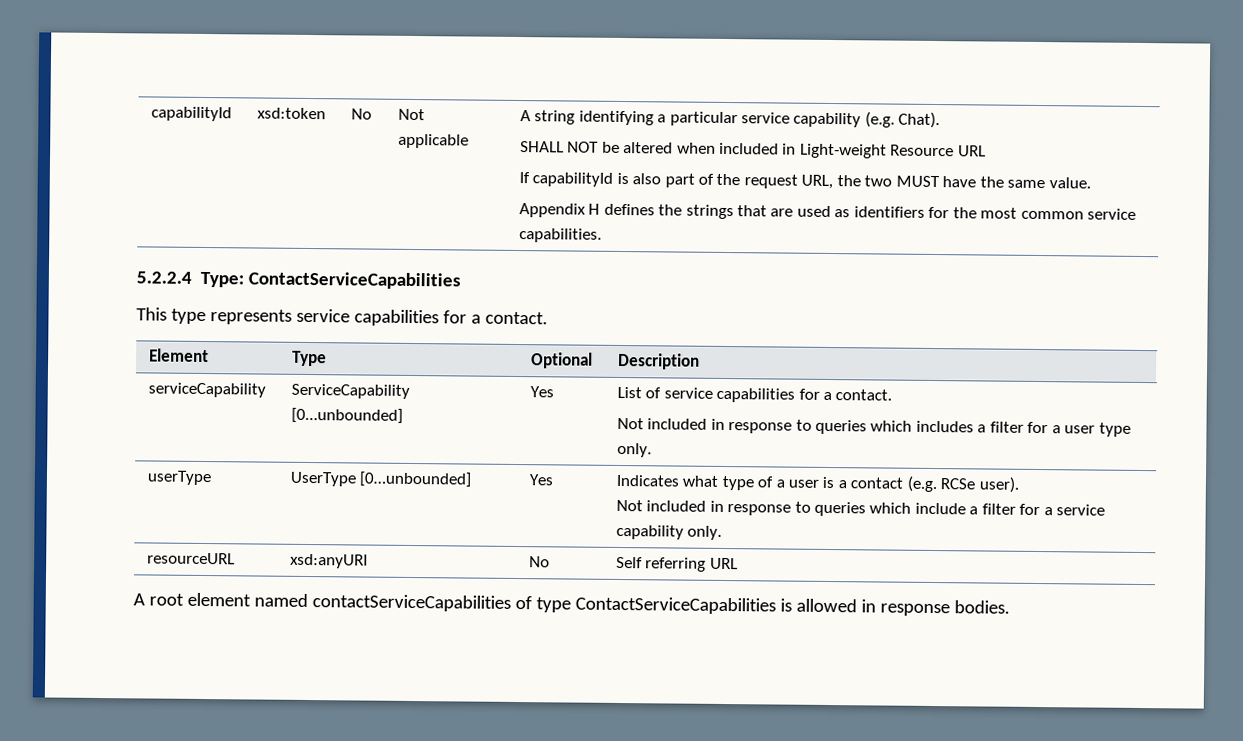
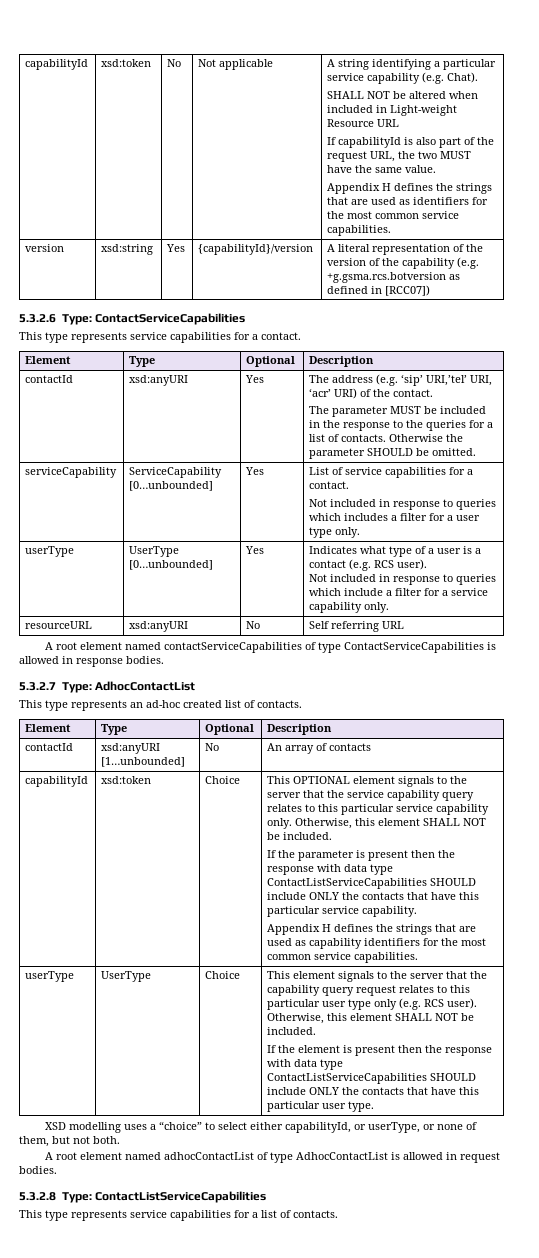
[136,271,192,284] // 5.2.2.4 -> [25,244,65,252] [101,244,154,255] [166,244,186,252] [198,244,314,255] [327,244,484,255] [327,257,480,269] [327,272,461,283] [327,285,431,296] [19,314,56,323] // version | xsd:string | Yes | {capabilityId}/version | A literal representation of the version of the capability (e.g. +g.gsma.rcs.botversion as defined in [RCC07]) // 5.3.2.6
(700, 361) none -> [25,375,74,383] [129,375,189,386] [245,375,265,383] [309,374,493,386] [309,388,434,399] [309,406,487,417] [309,420,494,431] [309,434,464,442] [309,448,477,459] // contactId | xsd:anyURI | Yes | The address (e.g. ‘sip’ URI,’tel’ URI, ‘acr’ URI) of the contact. // The parameter MUST be included in the response to the queries for a list of contacts. Otherwise the parameter SHOULD be omitted.
[940,478,976,490] RCSe -> [374,560,395,568] RCS
(1010, 607) none -> [19,681,195,693] [19,700,302,711] [25,724,72,732] [101,724,128,735] [205,724,255,735] [267,724,333,735] [25,743,74,751] [101,743,161,754] [101,757,186,767] [205,743,220,751] [267,743,372,754] [25,776,89,787] [101,776,152,784] [205,776,241,784] [267,776,468,787] [267,790,475,801] [267,804,490,815] [267,818,487,829] [267,832,333,840] [267,850,456,861] [267,864,394,875] [267,878,477,889] [267,892,480,900] [267,906,418,917] [267,924,477,935] [267,938,487,949] [267,952,419,963] [25,971,75,982] [101,971,152,982] [205,971,241,979] [267,971,488,982] [267,985,471,996] [267,998,478,1010] [267,1013,475,1024] [267,1027,317,1035] [267,1045,493,1056] [267,1059,344,1070] [267,1073,477,1084] [267,1087,480,1095] [267,1101,375,1112] [45,1121,478,1133] [19,1136,120,1147] [45,1152,501,1163] [19,1166,57,1174] [19,1191,266,1203] [19,1210,338,1221] // 5.3.2.7 Type: AdhocContactList // This type represents an ad-hoc created list of contacts. // Element | Type | Optional | Description // contactId | xsd:anyURI [1…unbounded] | No | An array of contacts // capabilityId | xsd:token | Choice | This OPTIONAL element signals to the server that the service capability query relates to this particular service capability only. Otherwise, this element SHALL NOT be included. // If the parameter is present then the response with data type ContactListServiceCapabilities SHOULD include ONLY the contacts that have this particular service capability. // Appendix H defines the strings that are used as capability identifiers for the most common service capabilities. // userType | UserType | Choice | This element signals to the server that the capability query request relates to this particular user type only (e.g. RCS user). Otherwise, this element SHALL NOT be included. // If the element is present then the response with data type ContactListServiceCapabilities SHOULD include ONLY the contacts that have this particular user type. // XSD modelling uses a “choice” to select either capabilityId, or userType, or none of them, but not both. // A root element named adhocContactList of type AdhocContactList is allowed in request bodies. // 5.3.2.8 Type: ContactListServiceCapabilities // This type represents service capabilities for a list of contacts.

